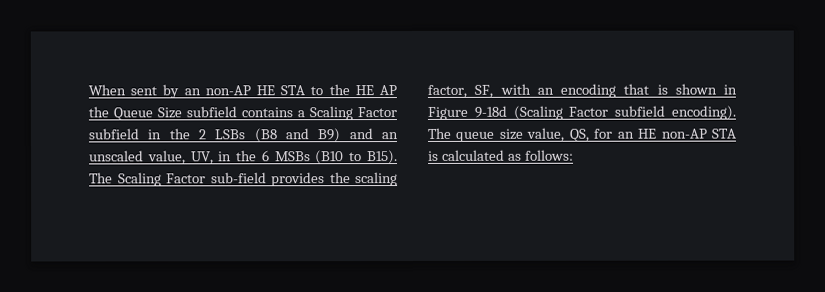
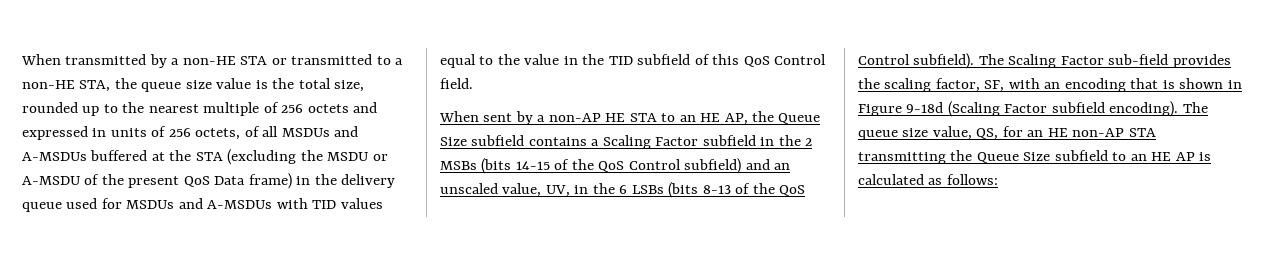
[88,84,126,96] When -> [21,54,404,68] [22,78,365,92] [22,102,378,116] [22,126,359,140] [22,149,388,165] [22,173,396,189] [22,198,383,212] [440,54,827,68] [440,78,473,89] [439,111,479,122] When transmitted by a non-HE STA or transmitted to a non-HE STA, the queue size value is the total size, rounded up to the nearest multiple of 256 octets and expressed in units of 256 octets, of all MSDUs and A-MSDUs buffered at the STA (excluding the MSDU or A-MSDU of the present QoS Data frame) in the delivery queue used for MSDUs and A-MSDUs with TID values equal to the value in the TID subfield of this QoS Control field. // When
[183,88,201,96] an -> [537,115,546,122] a
[328,84,397,96] the HE AP -> [679,113,748,125] an HE AP,
[214,128,341,143] LSBs (B8 and B9) -> [440,158,742,174] MSBs (bits 14-15 of the QoS Control subfield)
[274,150,398,165] MSBs (B10 to B15). -> [631,182,806,198] [858,53,975,69] LSBs (bits 8-13 of the QoS Control subfield).
(736, 133) none -> [858,150,1195,164] transmitting the Queue Size subfield to an HE AP

